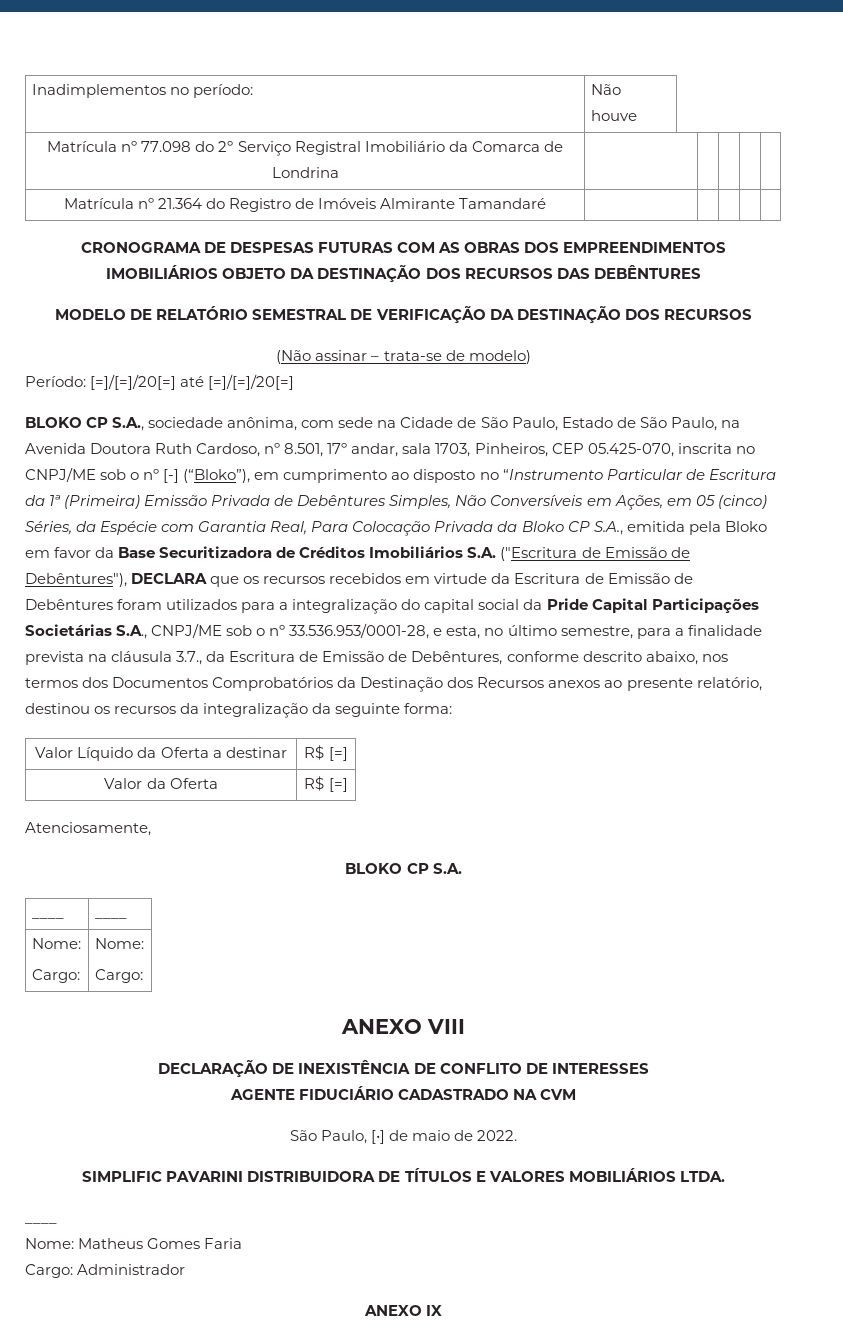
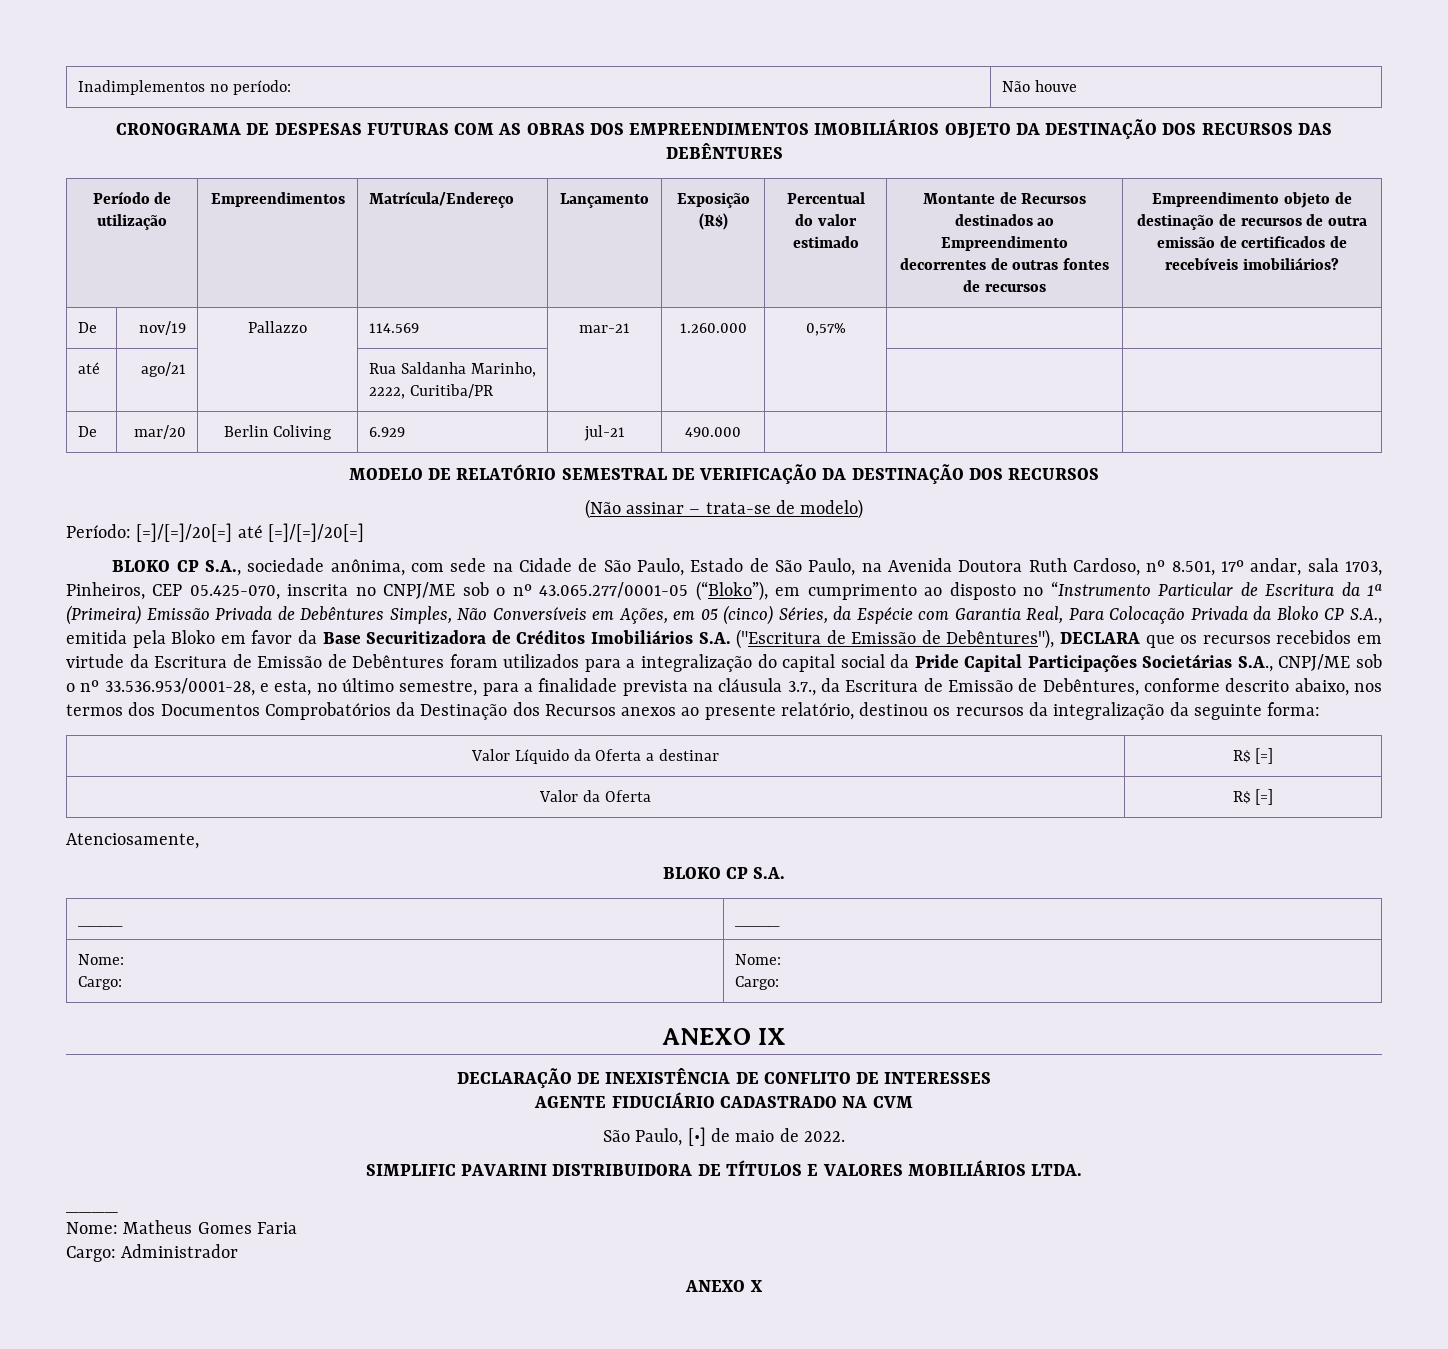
[47,141,563,156] [271,167,339,178] [63,198,547,212] // Matrícula nº 77.098 do 2º Serviço Registral Imobiliário da Comarca de Londrina | | | | | // Matrícula nº 21.364 do Registro de Imóveis Almirante Tamandaré | | | | | -> (1077, 86) none
(701, 272) none -> [92,191,172,204] [97,214,167,230] [210,192,345,207] [369,191,515,208] [560,193,649,208] [676,192,750,208] [698,213,728,230] [786,192,865,204] [795,214,857,226] [792,236,859,248] [922,192,1087,204] [954,214,1055,226] [941,236,1068,251] [899,258,1110,270] [963,280,1046,292] [1152,192,1352,208] [1137,214,1367,230] [1156,236,1348,248] [1165,257,1339,270] [78,322,98,333] [138,321,186,335] [248,321,307,333] [369,323,420,333] [579,323,630,333] [679,323,747,333] [805,323,846,336] [78,362,101,374] [140,362,186,377] [369,362,536,377] [369,384,493,399] [78,426,98,437] [133,425,186,439] [223,425,333,440] [369,427,406,437] [583,425,625,441] [685,427,741,437] // Período de utilização | Empreendimentos | Matrícula/Endereço | Lançamento | Exposição (R$) | Percentual do valor estimado | Montante de Recursos destinados ao Empreendimento decorrentes de outras fontes de recursos | Empreendimento objeto de destinação de recursos de outra emissão de certificados de recebíveis imobiliários? // De | nov/19 | Pallazzo | 114.569 | mar-21 | 1.260.000 | 0,57% | | // até | ago/21 | | Rua Saldanha Marinho, 2222, Curitiba/PR | | | | | // De | mar/20 | Berlin Coliving | 6.929 | jul-21 | 490.000 | | |
[163,469,180,483] [-] -> [539,582,689,598] 43.065.277/0001-05
[427,1019,465,1034] VIII -> [757,1028,786,1045] IX
[426,1305,443,1316] IX -> [749,1280,763,1292] X

